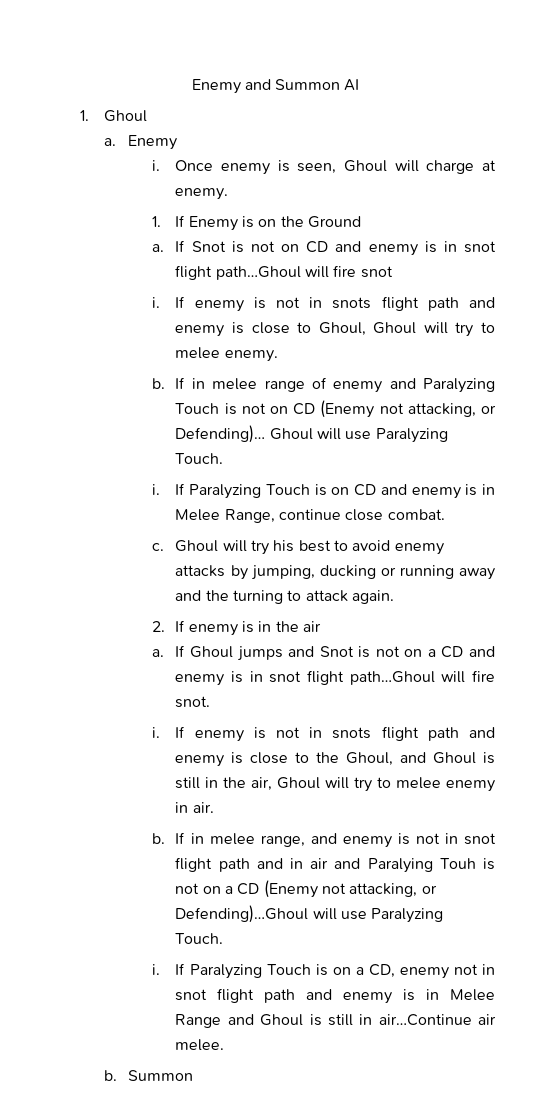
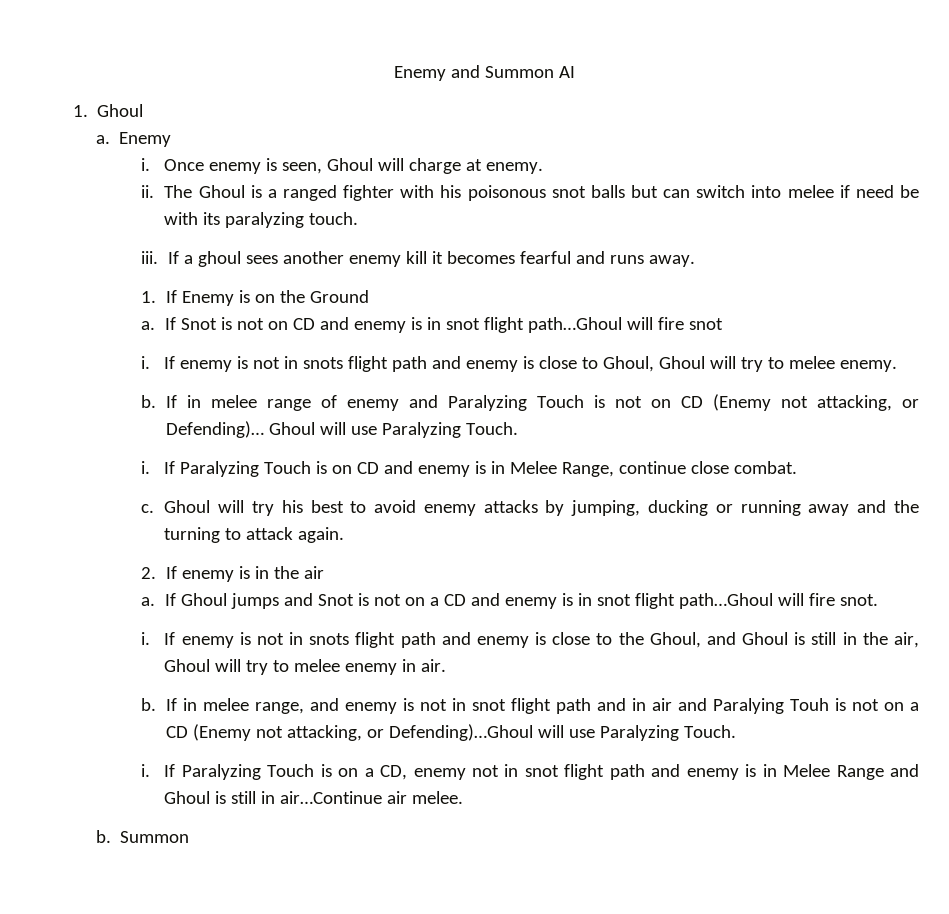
(229, 194) none -> [141,185,920,201] [164,212,359,228] [141,251,695,267] // ii. The Ghoul is a ranged fighter with his poisonous snot balls but can switch into melee if need be with its paralyzing touch. // iii. If a ghoul sees another enemy kill it becomes fearful and runs away.

